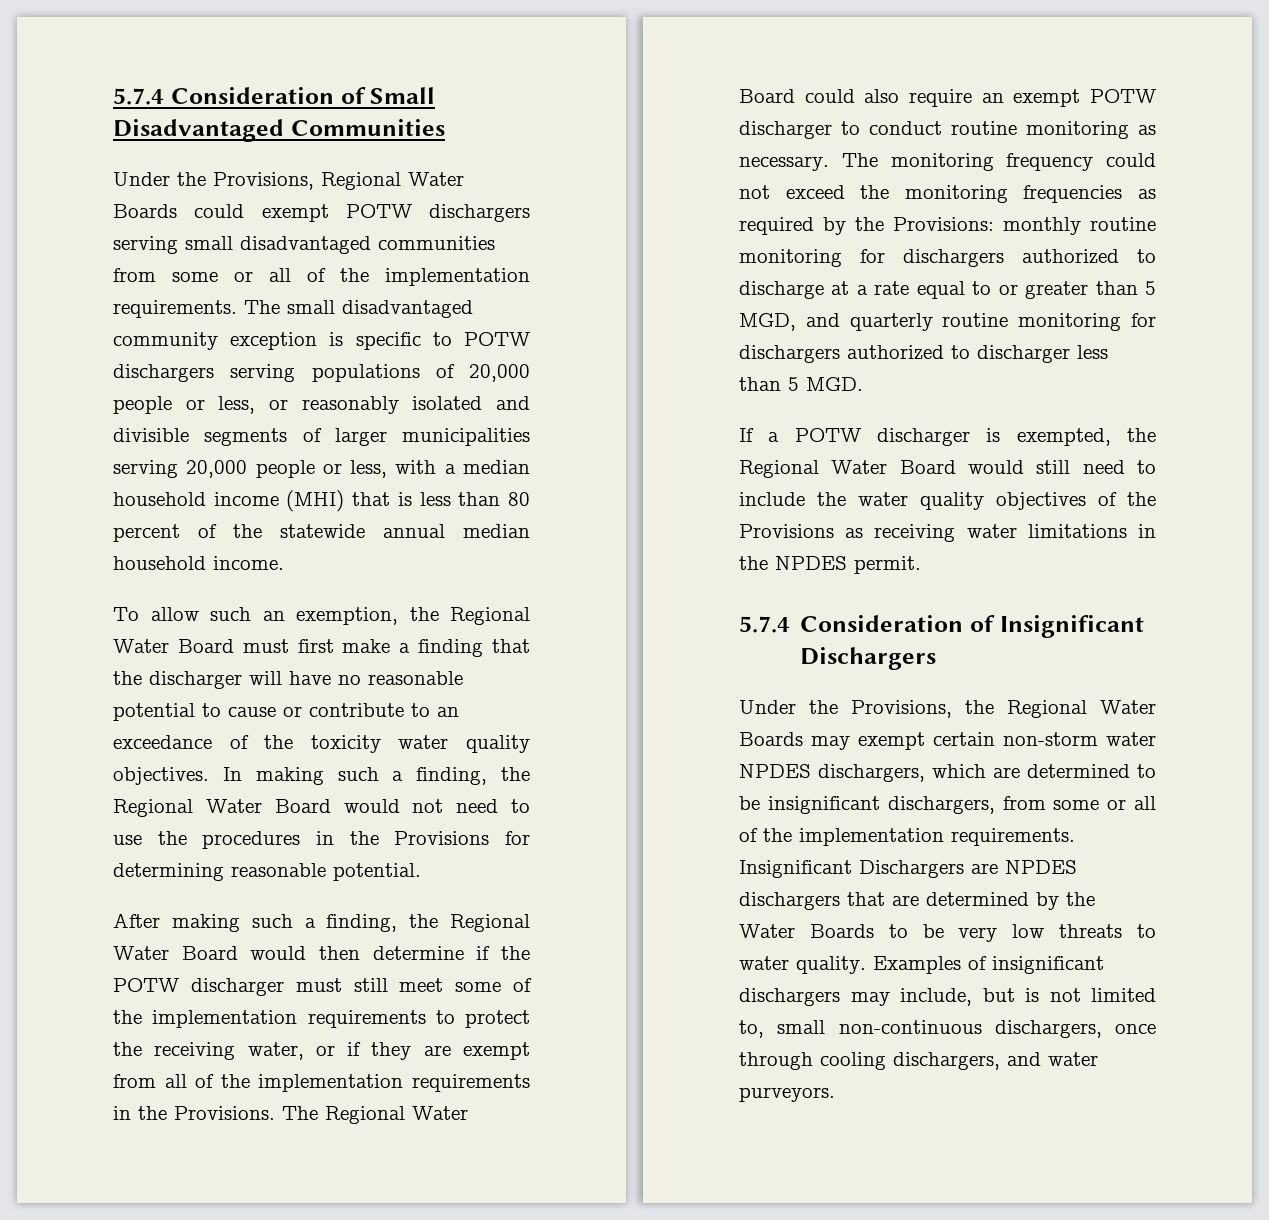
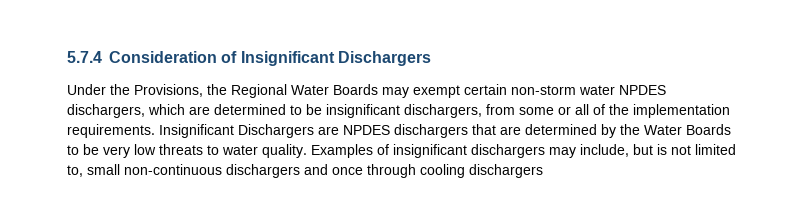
[113,87,436,105] [113,119,445,142] [113,172,464,190] [113,204,530,222] [113,236,495,254] [113,268,530,286] [113,300,473,318] [113,332,530,350] [113,364,530,382] [113,396,530,414] [113,428,530,446] [113,460,530,478] [113,490,530,512] [113,524,530,542] [113,556,284,570] [113,607,530,625] [113,639,530,657] [113,671,463,689] [113,703,459,721] [113,735,530,753] [113,767,530,785] [113,799,530,817] [113,831,530,849] [113,863,421,881] [113,913,530,932] [113,946,530,960] [113,978,532,996] [113,1010,530,1028] [113,1042,530,1060] [113,1074,530,1092] [113,1106,468,1124] [739,89,1156,107] [739,121,1156,139] [739,153,1156,171] [739,185,1156,203] [739,217,1156,235] [739,249,1156,267] [739,281,1156,299] [739,313,1156,331] [739,345,1108,363] [739,377,863,391] [739,428,1156,446] [739,460,1156,478] [739,492,1156,510] [739,524,1156,542] [739,556,921,574] [739,615,995,633] 5.7.4 Consideration of Small Disadvantaged Communities // Under the Provisions, Regional Water Boards could exempt POTW dischargers serving small disadvantaged communities from some or all of the implementation requirements. The small disadvantaged community exception is specific to POTW dischargers serving populations of 20,000 people or less, or reasonably isolated and divisible segments of larger municipalities serving 20,000 people or less, with a median household income (MHI) that is less than 80 percent of the statewide annual median household income. // To allow such an exemption, the Regional Water Board must first make a finding that the discharger will have no reasonable potential to cause or contribute to an exceedance of the toxicity water quality objectives. In making such a finding, the Regional Water Board would not need to use the procedures in the Provisions for determining reasonable potential. // After making such a finding, the Regional Water Board would then determine if the POTW discharger must still meet some of the implementation requirements to protect the receiving water, or if they are exempt from all of the implementation requirements in the Provisions. The Regional Water Board could also require an exempt POTW discharger to conduct routine monitoring as necessary. The monitoring frequency could not exceed the monitoring frequencies as required by the Provisions: monthly routine monitoring for dischargers authorized to discharge at a rate equal to or greater than 5 MGD, and quarterly routine monitoring for dischargers authorized to discharger less than 5 MGD. // If a POTW discharger is exempted, the Regional Water Board would still need to include the water quality objectives of the Provisions as receiving water limitations in the NPDES permit. // 5.7.4 Consideration of -> [67,51,238,63] 5.7.4 Consideration of
[994,1020,1102,1038] dischargers, -> [226,164,328,178] dischargers and
[893,1052,1098,1070] [739,1087,835,1102] dischargers, and water purveyors. -> [469,164,543,178] dischargers

